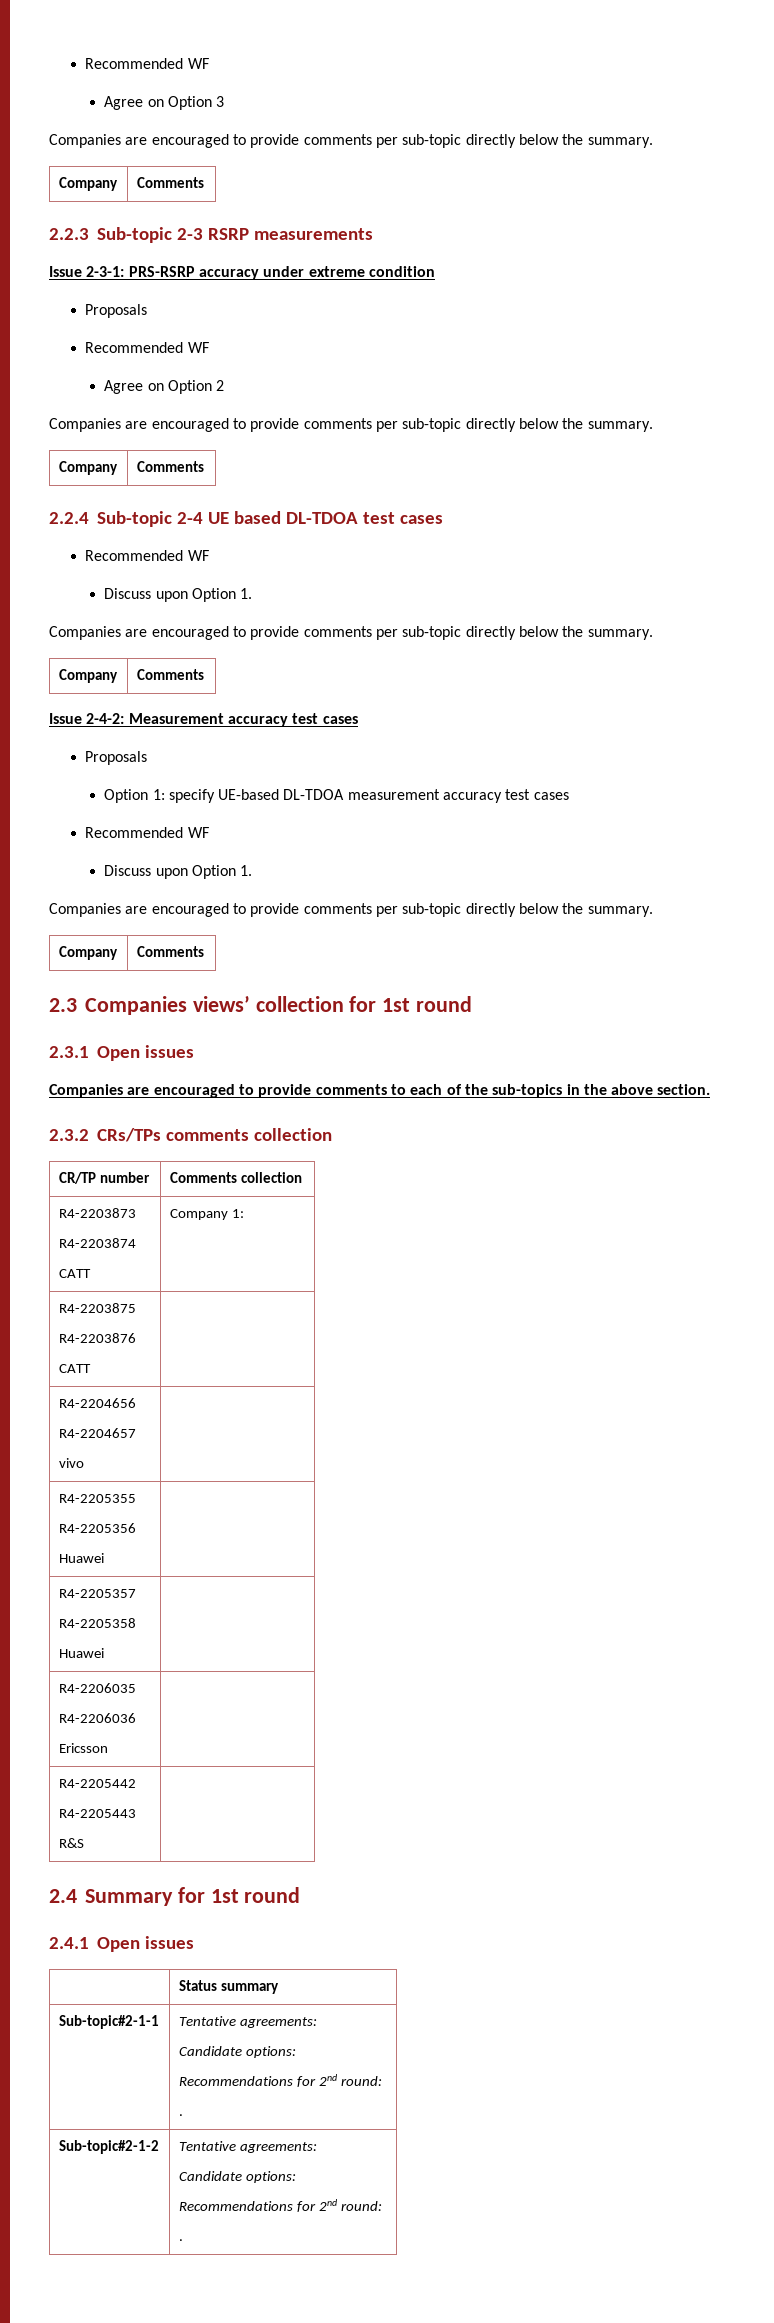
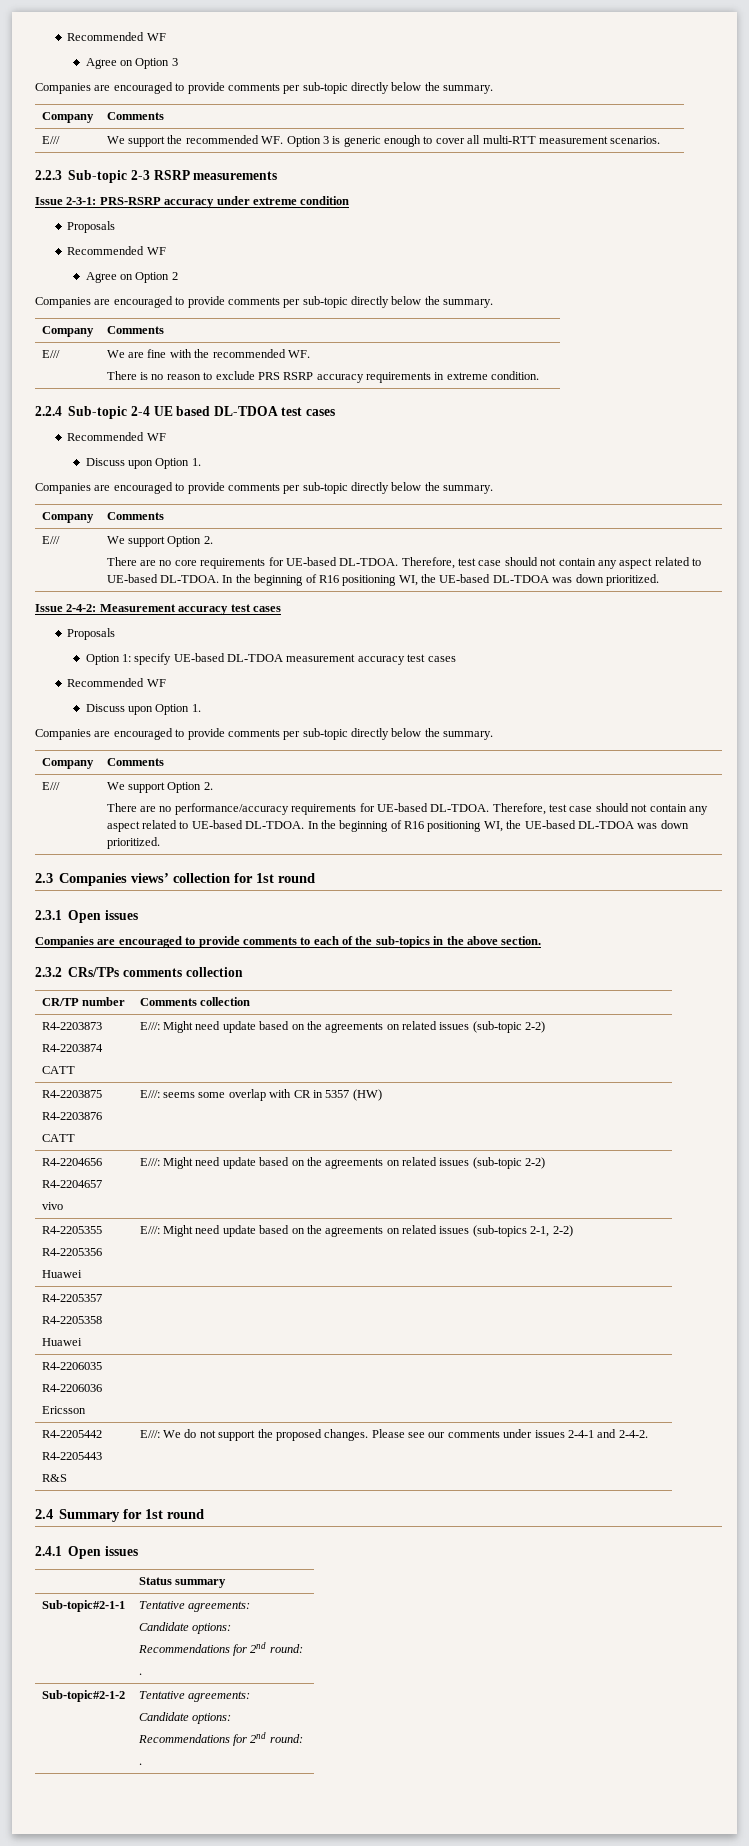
(204, 182) none -> [41,136,60,144] [106,135,661,147] // E/// | We support the recommended WF. Option 3 is generic enough to cover all multi-RTT measurement scenarios.
(204, 466) none -> [41,350,60,358] [106,349,310,358] [106,371,540,383] // E/// | We are fine with the recommended WF. // There is no reason to exclude PRS RSRP accuracy requirements in extreme condition.
(204, 674) none -> [41,536,60,544] [106,536,213,547] [106,557,702,569] [106,574,659,586] // E/// | We support Option 2. // There are no core requirements for UE-based DL-TDOA. Therefore, test case should not contain any aspect related to UE-based DL-TDOA. In the beginning of R16 positioning WI, the UE-based DL-TDOA was down prioritized.
(204, 951) none -> [41,782,60,790] [106,782,213,793] [106,803,708,815] [106,820,689,832] [106,837,160,849] // E/// | We support Option 2. // There are no performance/accuracy requirements for UE-based DL-TDOA. Therefore, test case should not contain any aspect related to UE-based DL-TDOA. In the beginning of R16 positioning WI, the UE-based DL-TDOA was down prioritized.
[169,1209,244,1220] [58,1303,136,1313] [58,1333,136,1343] [58,1364,91,1373] [58,1398,136,1408] [58,1428,136,1438] [58,1458,84,1468] [58,1494,136,1503] [58,1523,136,1533] [58,1553,104,1563] Company 1: // R4-2203875 // R4-2203876 // CATT | // R4-2204656 // R4-2204657 // vivo | // R4-2205355 // R4-2205356 // Huawei | -> [139,1021,546,1033] [41,1090,102,1098] [41,1112,102,1120] [41,1134,75,1142] [139,1089,382,1101] [41,1158,102,1166] [41,1180,102,1188] [41,1202,63,1210] [139,1157,546,1169] [41,1226,102,1234] [41,1248,102,1256] [41,1270,82,1278] [139,1225,573,1237] E///: Might need update based on the agreements on related issues (sub-topic 2-2) // R4-2203875 // R4-2203876 // CATT | E///: seems some overlap with CR in 5357 (HW) // R4-2204656 // R4-2204657 // vivo | E///: Might need update based on the agreements on related issues (sub-topic 2-2) // R4-2205355 // R4-2205356 // Huawei | E///: Might need update based on the agreements on related issues (sub-topics 2-1, 2-2)
(84, 1843) none -> [139,1429,648,1441] E///: We do not support the proposed changes. Please see our comments under issues 2-4-1 and 2-4-2.

